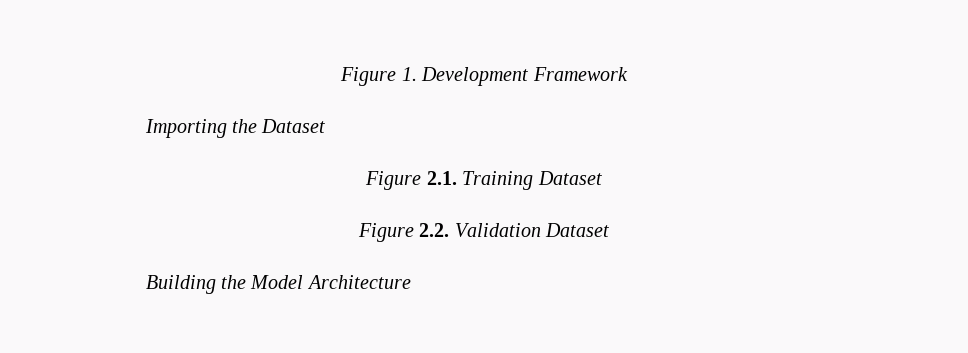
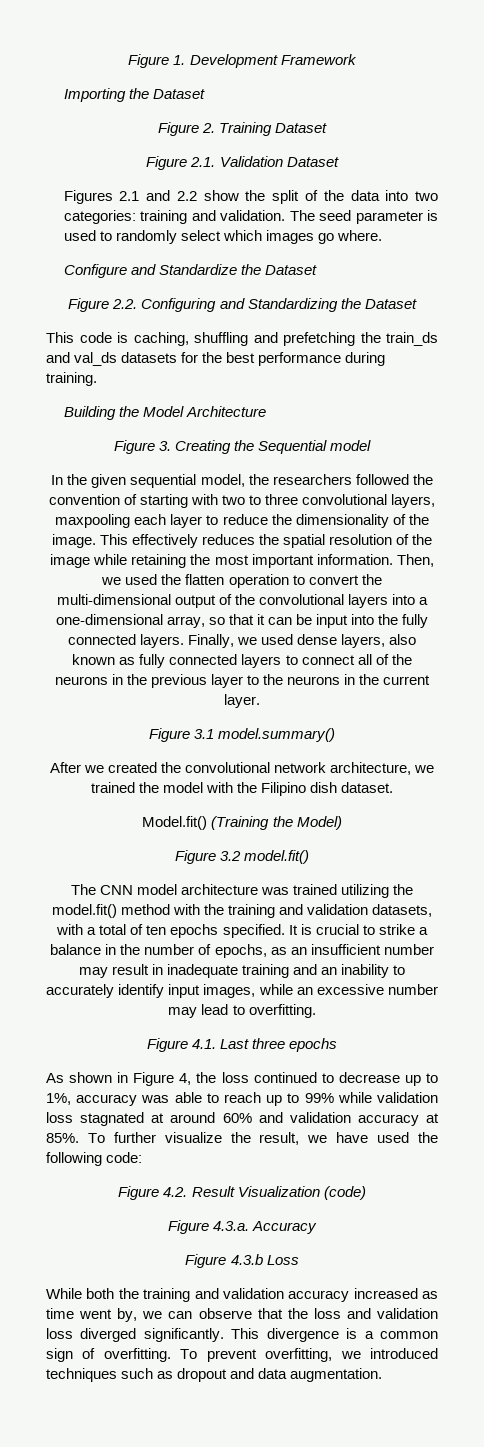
[426,171,457,185] 2.1. -> [201,123,215,133] 2.
[419,223,450,237] 2.2. -> [190,157,216,167] 2.1.
[145,275,411,294] Building the Model Architecture -> [63,190,438,204] [63,210,438,224] [63,230,383,244] [63,264,317,278] [68,298,417,312] [46,332,438,346] [46,352,386,366] [46,372,97,386] [63,406,266,420] [113,440,372,454] [51,474,433,488] [48,494,436,508] [55,514,429,528] [51,534,433,548] [50,554,434,568] [101,574,382,588] [56,594,429,608] [55,614,429,628] [67,634,417,648] [72,654,412,668] [54,674,431,688] [224,694,260,708] [148,728,336,742] [49,762,435,775] [90,782,394,796] [142,816,342,830] [174,850,310,864] [70,884,414,898] [51,904,433,918] [56,924,428,938] [50,944,434,958] [78,964,406,978] [46,984,438,998] [168,1004,316,1018] [146,1038,338,1052] [46,1072,438,1086] [46,1092,438,1106] [46,1112,439,1126] [46,1132,439,1145] [46,1152,143,1166] [118,1186,366,1200] [167,1220,318,1234] [185,1254,299,1268] [46,1288,438,1302] [46,1308,438,1322] [46,1328,439,1342] [46,1348,439,1362] [46,1368,383,1382] Figures 2.1 and 2.2 show the split of the data into two categories: training and validation. The seed parameter is used to randomly select which images go where. // Configure and Standardize the Dataset // Figure 2.2. Configuring and Standardizing the Dataset // This code is caching, shuffling and prefetching the train_ds and val_ds datasets for the best performance during training. // Building the Model Architecture // Figure 3. Creating the Sequential model // In the given sequential model, the researchers followed the convention of starting with two to three convolutional layers, maxpooling each layer to reduce the dimensionality of the image. This effectively reduces the spatial resolution of the image while retaining the most important information. Then, we used the flatten operation to convert the multi-dimensional output of the convolutional layers into a one-dimensional array, so that it can be input into the fully connected layers. Finally, we used dense layers, also known as fully connected layers to connect all of the neurons in the previous layer to the neurons in the current layer. // Figure 3.1 model.summary() // After we created the convolutional network architecture, we trained the model with the Filipino dish dataset. // Model.fit() (Training the Model) // Figure 3.2 model.fit() // The CNN model architecture was trained utilizing the model.fit() method with the training and validation datasets, with a total of ten epochs specified. It is crucial to strike a balance in the number of epochs, as an insufficient number may result in inadequate training and an inability to accurately identify input images, while an excessive number may lead to overfitting. // Figure 4.1. Last three epochs // As shown in Figure 4, the loss continued to decrease up to 1%, accuracy was able to reach up to 99% while validation loss stagnated at around 60% and validation accuracy at 85%. To further visualize the result, we have used the following code: // Figure 4.2. Result Visualization (code) // Figure 4.3.a. Accuracy // Figure 4.3.b Loss // While both the training and validation accuracy increased as time went by, we can observe that the loss and validation loss diverged significantly. This divergence is a common sign of overfitting. To prevent overfitting, we introduced techniques such as dropout and data augmentation.

